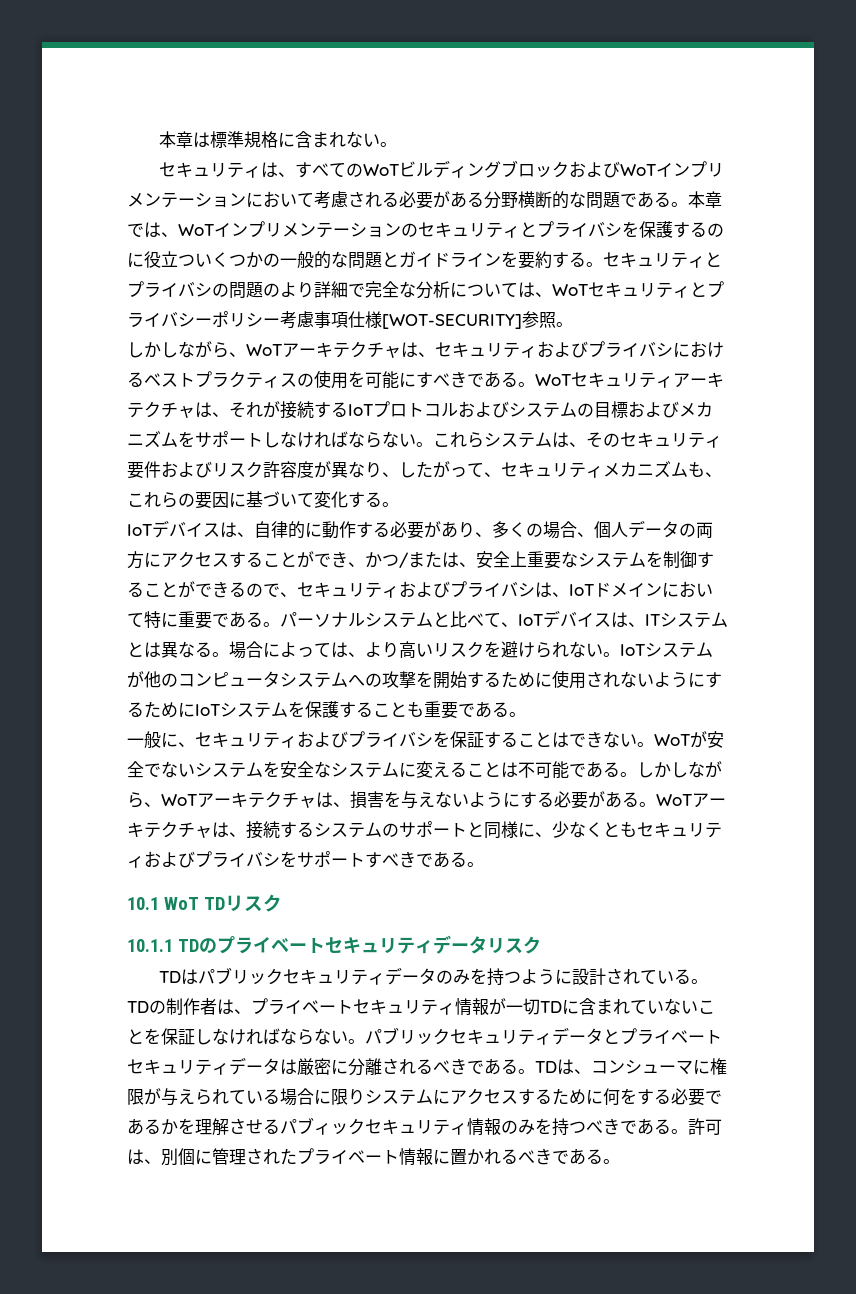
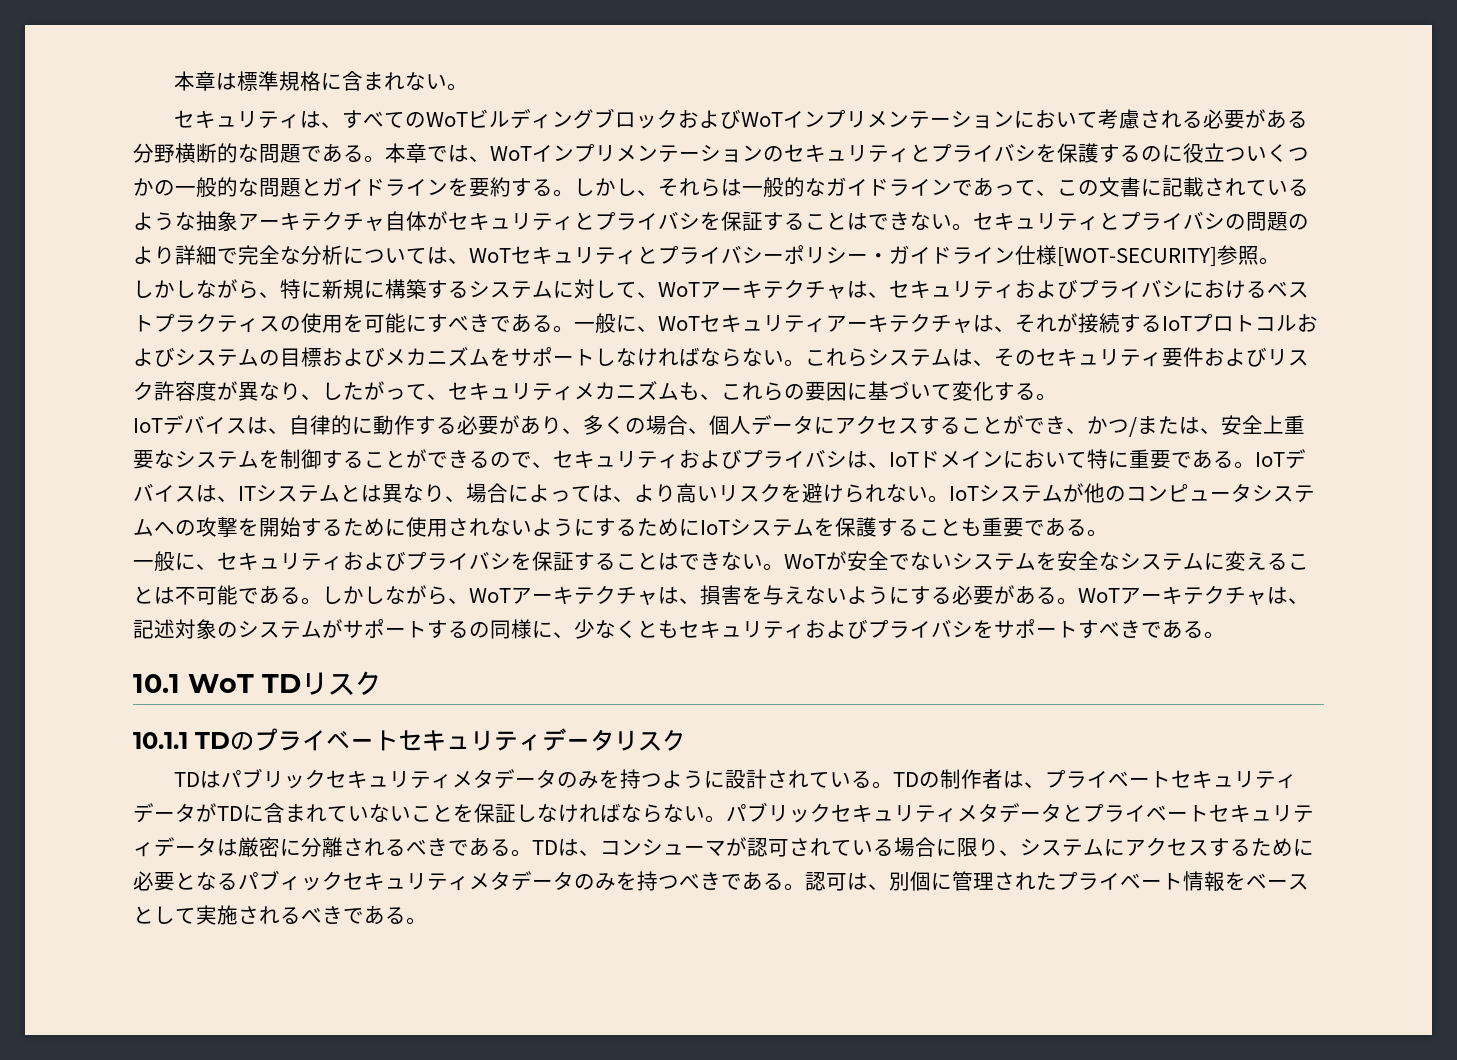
(603, 264) none -> [574,177,1309,197] [133,211,973,231] しかし、それらは一般的なガイドラインであって、この文書に記載されているような抽象アーキテクチャ自体がセキュリティとプライバシを保証することはできない。
[280,311,348,329] 考慮事項 -> [868,245,1015,264] ・ガイドライン
(246, 354) none -> [280,279,658,299] 特に新規に構築するシステムに対して、
(535, 384) none -> [574,313,658,333] 一般に、
[679,522,713,539] [127,551,144,569] の両方 -> (814, 424) none
[280,611,518,628] パーソナルシステムと比べて、 -> (1255, 465) none
[195,642,229,657] る。 -> [424,484,466,503] り、
[246,821,484,839] 接続するシステムのサポートと -> [133,619,490,639] 記述対象のシステムがサポートするの
(386, 979) none -> [452,769,495,788] メタ
[455,998,540,1016] 情報が一切 -> [133,803,217,823] データが
(552, 1039) none -> [957,803,999,822] メタ
[693,1058,727,1075] [127,1088,212,1106] に権限が与えら -> [726,837,810,857] が認可さ
(365, 1097) none -> [999,850,1020,856] 、
[603,1088,722,1106] [127,1118,263,1136] 何をする必要であるかを理解させ -> [133,871,217,891] 必要とな
[467,1118,501,1136] 情報 -> [469,871,574,891] メタデータ
[688,1118,705,1135] 許 -> [805,872,826,891] 認
[433,1149,484,1165] に置か -> [1225,872,1309,890] [133,905,259,925] をベースとして実施さ

